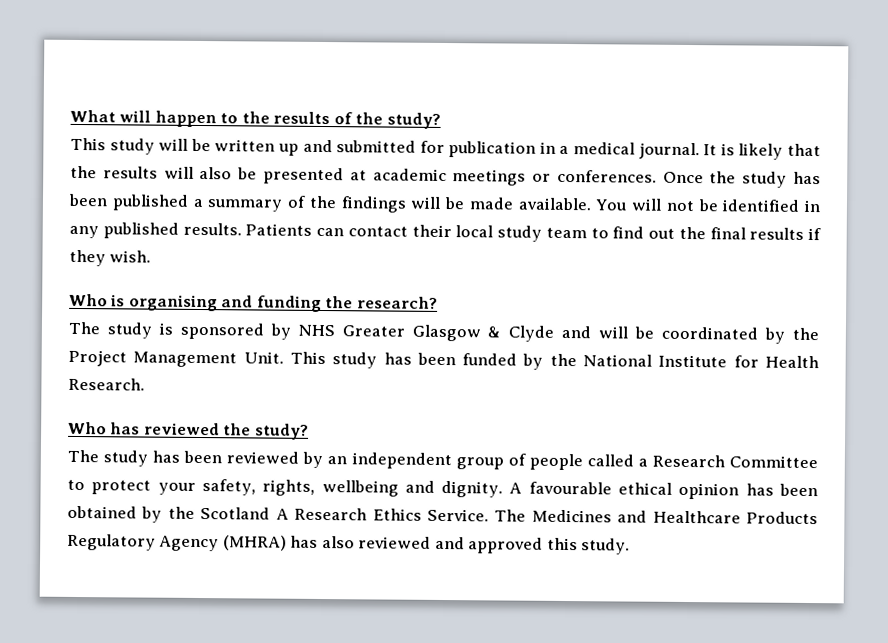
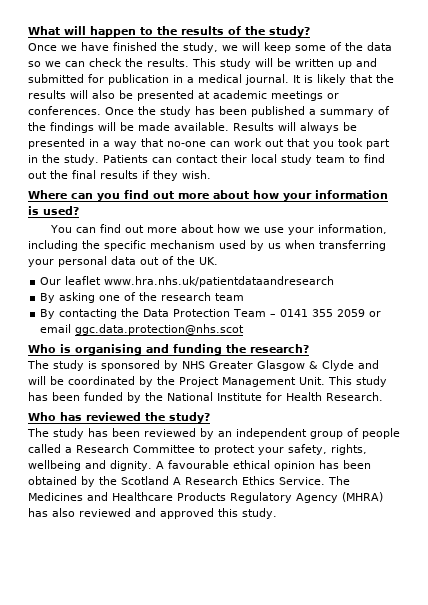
(441, 120) none -> [28,42,392,53] [28,58,189,67] Once we have finished the study, we will keep some of the data so we can check the results.
[595,198,821,213] [69,222,242,239] You will not be identified in any published results. -> [233,122,357,133] [28,138,390,149] [28,154,99,165] Results will always be presented in a way that no-one can work out that you took part in the study.
(152, 256) none -> [28,190,388,201] [28,206,79,215] [49,224,387,235] [28,240,386,251] [28,256,218,267] [40,276,335,287] [40,292,245,303] [40,308,382,319] [40,324,245,335] // Where can you find out more about how your information is used? // You can find out more about how we use your information, including the specific mechanism used by us when transferring your personal data out of the UK. // Our leaflet www.hra.nhs.uk/patientdataandresearch // By asking one of the research team // By contacting the Data Protection Team – 0141 355 2059 or email ggc.data.protection@nhs.scot

